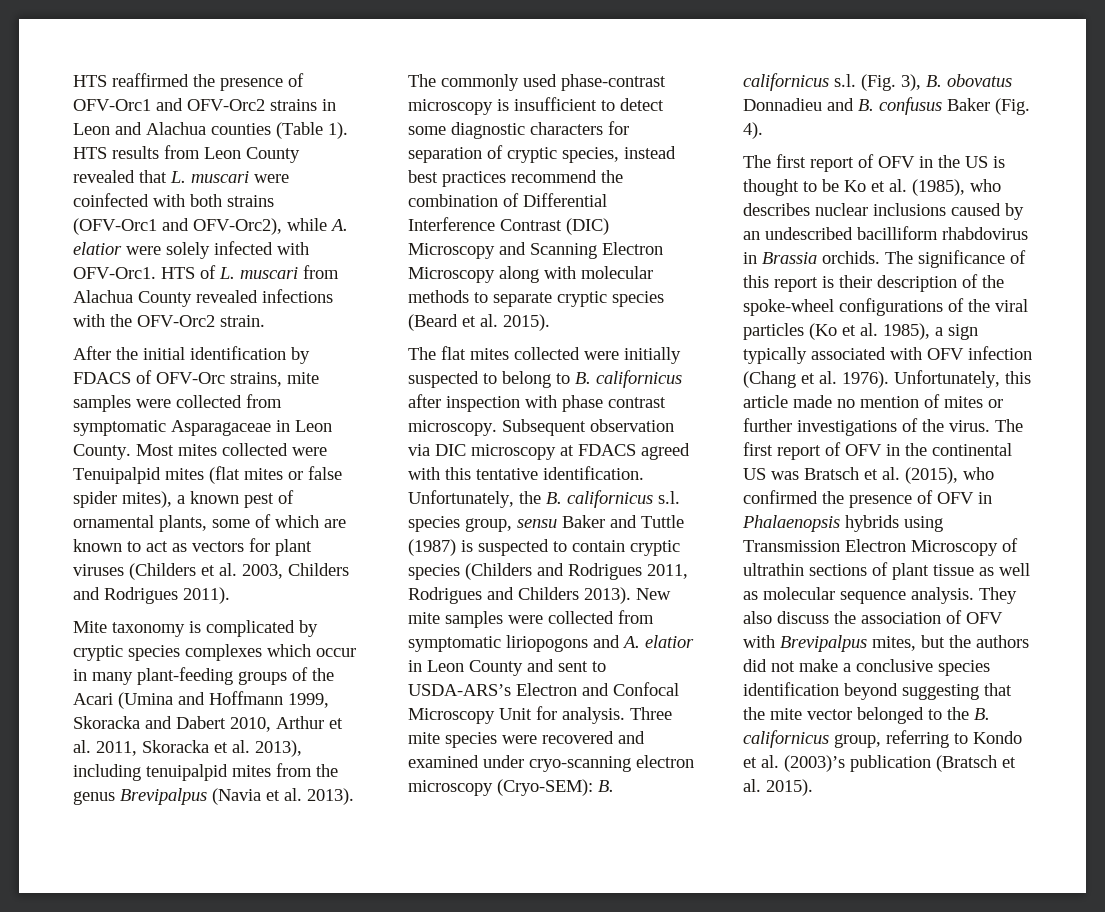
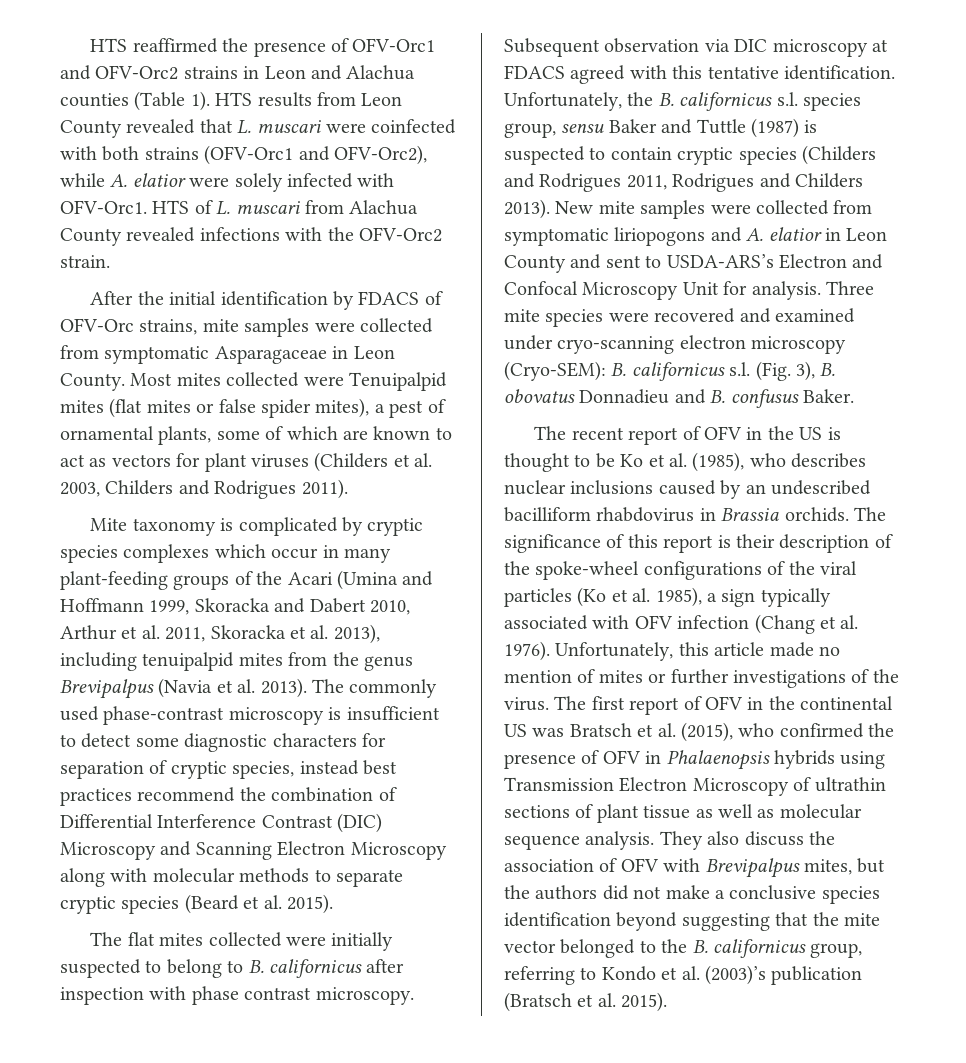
[190,491,239,504] known -> (385, 408) none
[947,98,1030,115] [743,122,763,139] [743,154,806,168] Baker (Fig. 4). // The first -> [803,389,854,403] [534,426,624,440] Baker. // The recent

